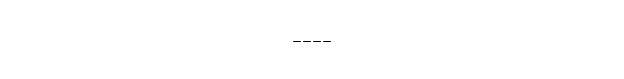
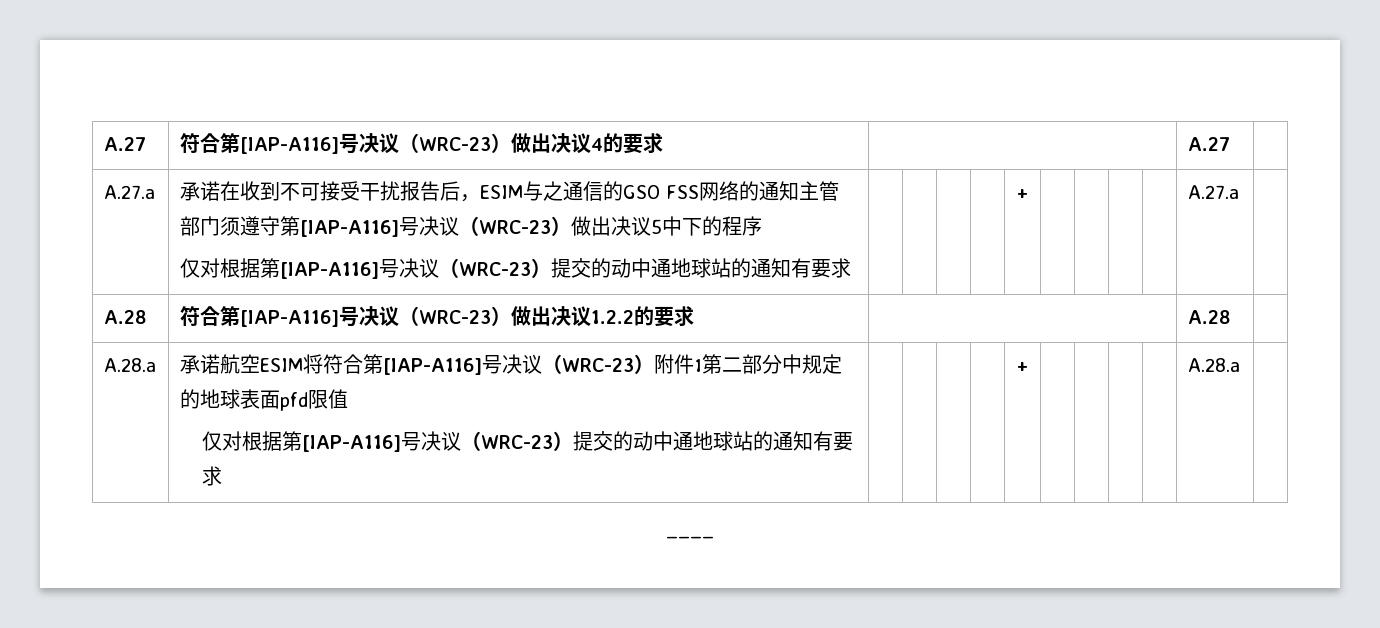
(292, 40) none -> [103,137,146,151] [179,133,663,154] [1187,137,1230,151] [103,185,155,199] [179,181,839,202] [179,216,762,237] [179,258,851,279] [1017,189,1028,199] [1187,185,1239,199] [103,310,146,324] [179,306,694,327] [1187,310,1230,324] [103,358,156,372] [179,354,842,375] [179,389,348,411] [201,431,853,452] [201,466,222,486] [1017,362,1028,372] [1187,358,1240,372] A.27 | 符合第[IAP-A116]号决议（WRC-23）做出决议4的要求 | | A.27 | // A.27.a | 承诺在收到不可接受干扰报告后，ESIM与之通信的GSO FSS网络的通知主管部门须遵守第[IAP-A116]号决议（WRC-23）做出决议5中下的程序 // 仅对根据第[IAP-A116]号决议（WRC-23）提交的动中通地球站的通知有要求 | | | | | + | | | | | A.27.a | // A.28 | 符合第[IAP-A116]号决议（WRC-23）做出决议1.2.2的要求 | | A.28 | // A.28.a | 承诺航空ESIM将符合第[IAP-A116]号决议（WRC-23）附件1第二部分中规定的地球表面pfd限值 // 仅对根据第[IAP-A116]号决议（WRC-23）提交的动中通地球站的通知有要求 | | | | | + | | | | | A.28.a | //

